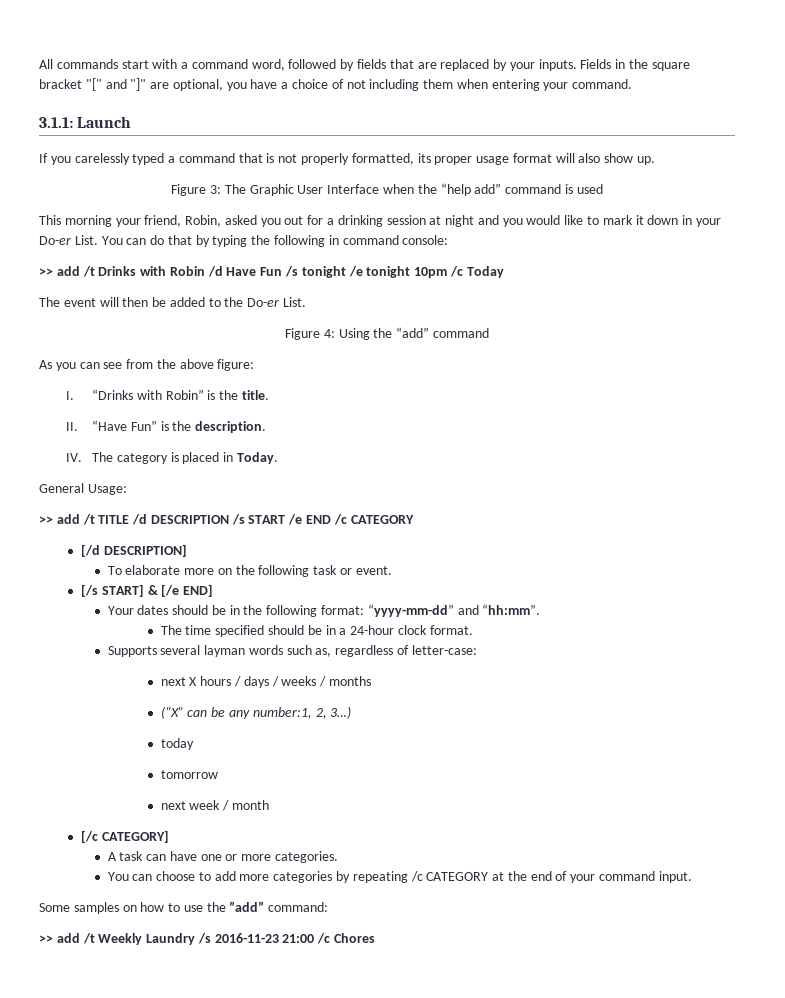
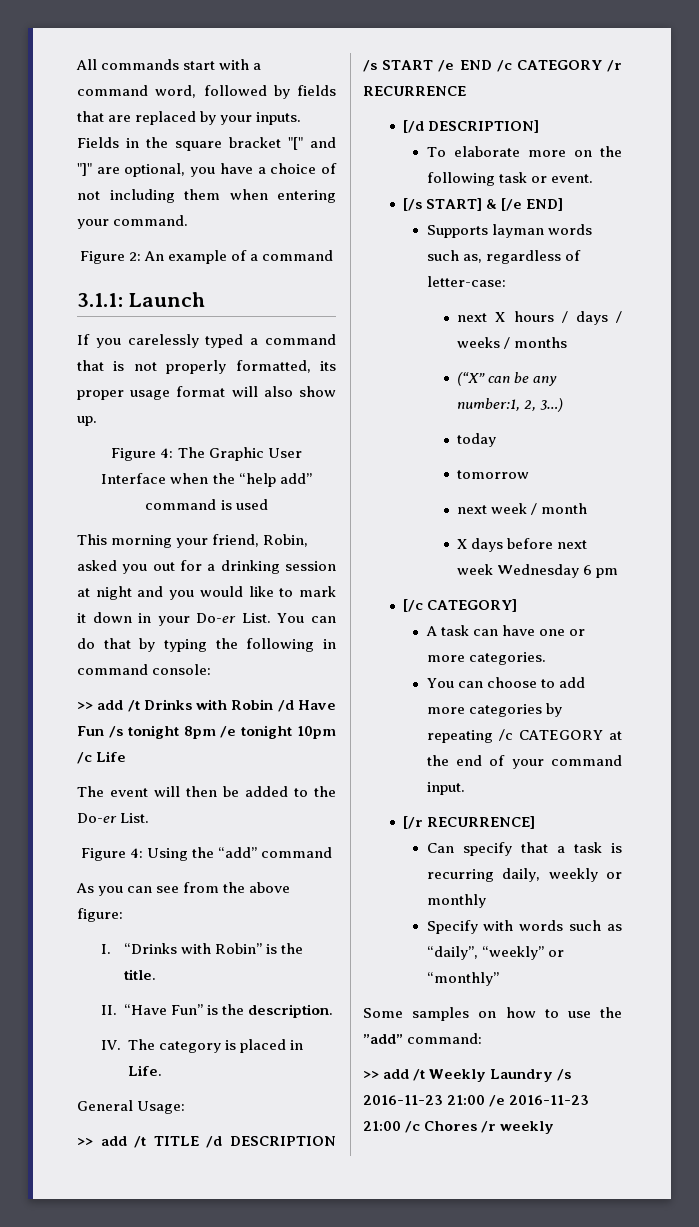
(633, 84) none -> [79,250,334,264] // Figure 2: An example of a command
[210,185,222,194] 3: -> [160,448,174,458] 4:
(346, 272) none -> [183,726,216,739] 8pm
[466,266,504,278] Today -> [96,751,127,762] Life
[237,452,279,464] Today. -> [128,1065,163,1076] Life.
(414, 519) none -> [607,60,622,72] [363,86,466,96] /r RECURRENCE
[107,604,541,617] [160,625,473,637] // Your dates should be in the following format: “yyyy-mm-dd” and “hh:mm”. // The time specified should be in a 24-hour clock format. -> (564, 204) none
[160,645,201,655] several -> (488, 231) none
(270, 805) none -> [457,538,588,552] [457,564,619,578] // X days before next week Wednesday 6 pm
(692, 877) none -> [403,816,536,829] [426,842,622,856] [426,868,622,882] [426,894,486,908] [426,920,622,934] [426,946,564,960] [426,972,499,986] // [/r RECURRENCE] // Can specify that a task is recurring daily, weekly or monthly // Specify with words such as “daily”, “weekly” or “monthly”
[317,933,376,944] /c Chores -> [489,1095,590,1107] [363,1121,555,1134] /e 2016-11-23 21:00 /c Chores /r weekly

